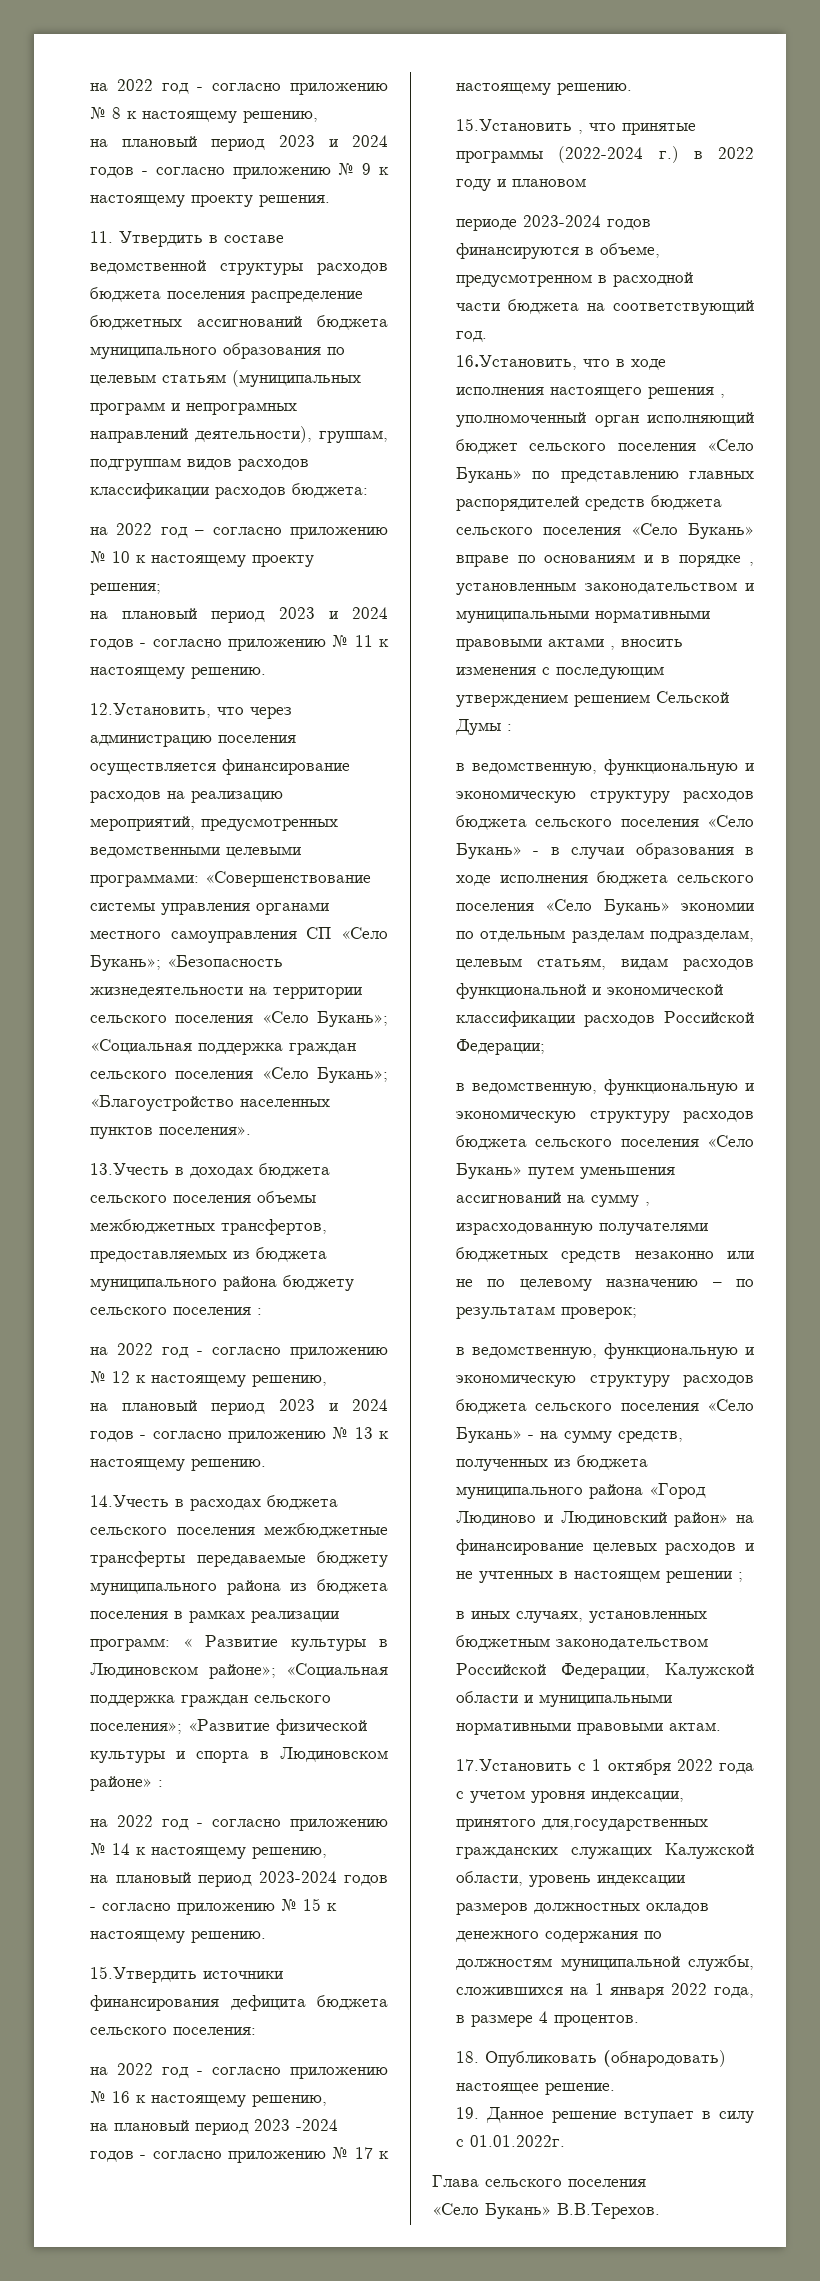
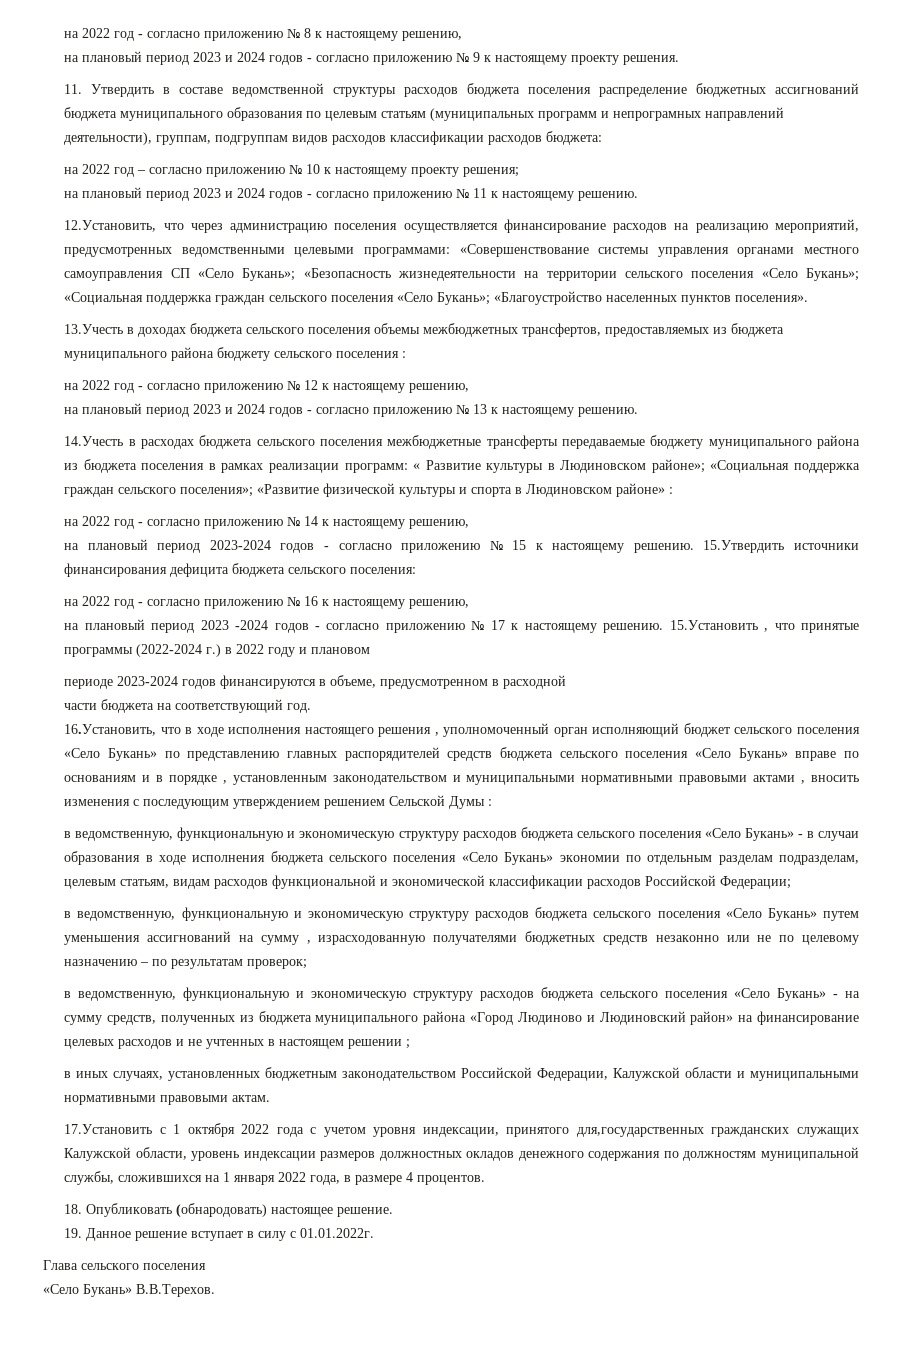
(267, 1937) // -> (694, 548) none
(633, 89) // -> (664, 628) none

